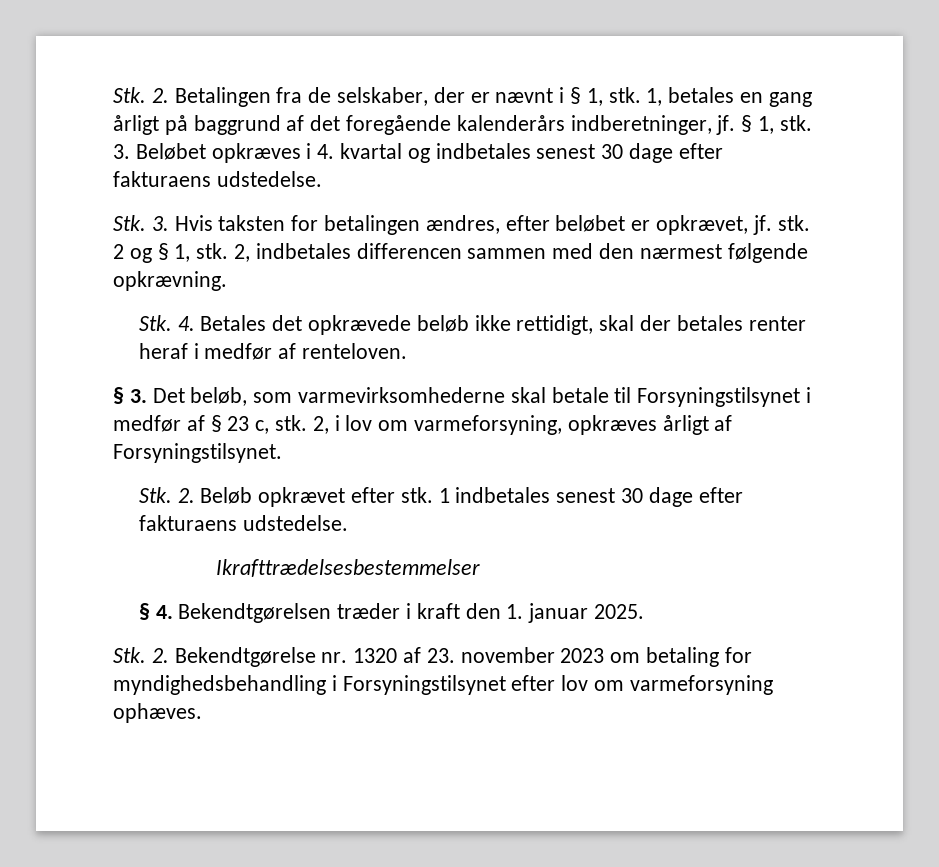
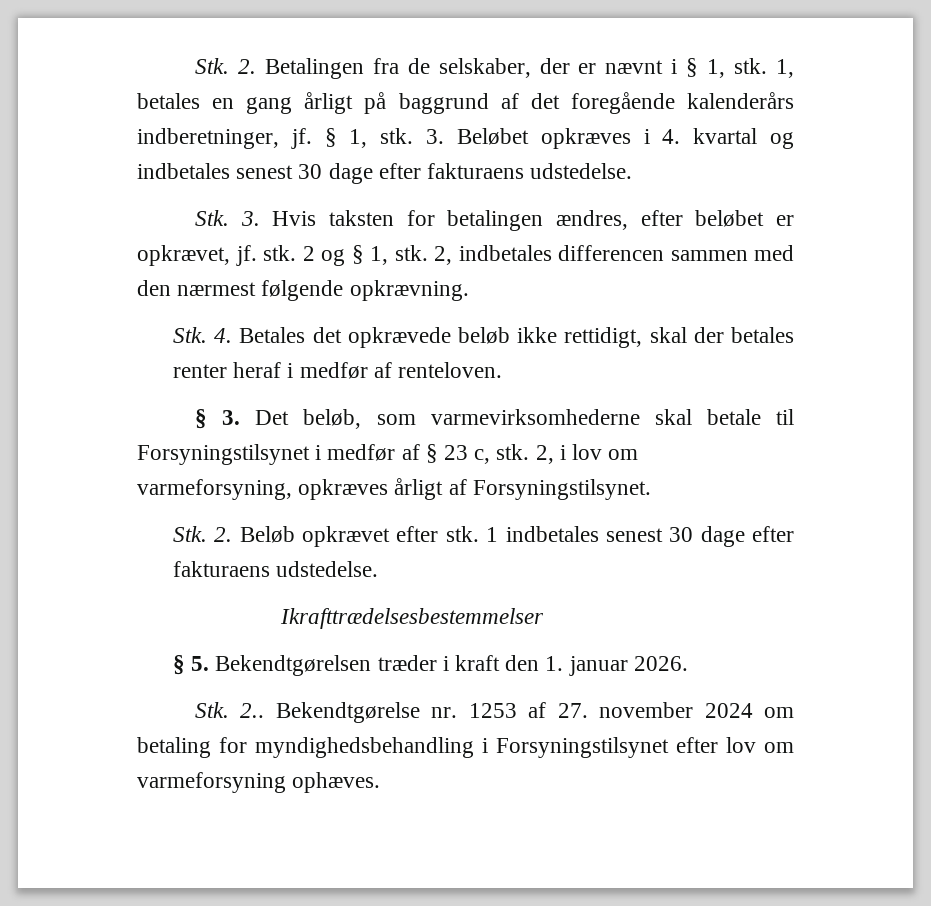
[155,605,173,619] 4. -> [191,656,210,671] 5.
[593,604,644,619] [113,647,169,663] 2025. // Stk. 2. -> [633,656,688,671] [195,702,265,718] 2026. // Stk. 2..
[353,647,605,663] 1320 af 23. november 2023 -> [468,702,753,718] 1253 af 27. november 2024

